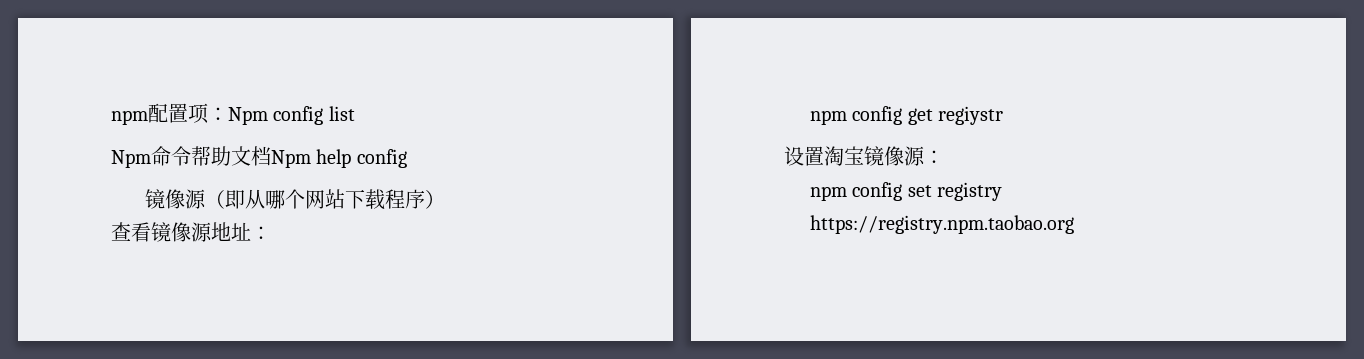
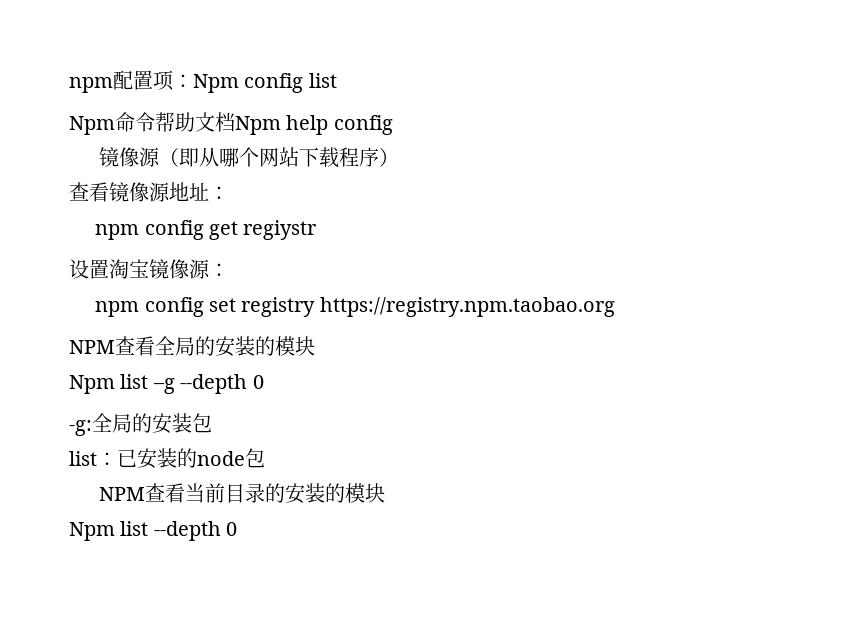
(1074, 224) none -> [69,336,315,357] [69,374,264,394] [69,413,212,436] [69,448,265,469] [98,483,385,504] [69,521,238,541] // NPM查看全局的安装的模块 // Npm list –g --depth 0 // -g:全局的安装包 // list：已安装的node包 // NPM查看当前目录的安装的模块 // Npm list --depth 0

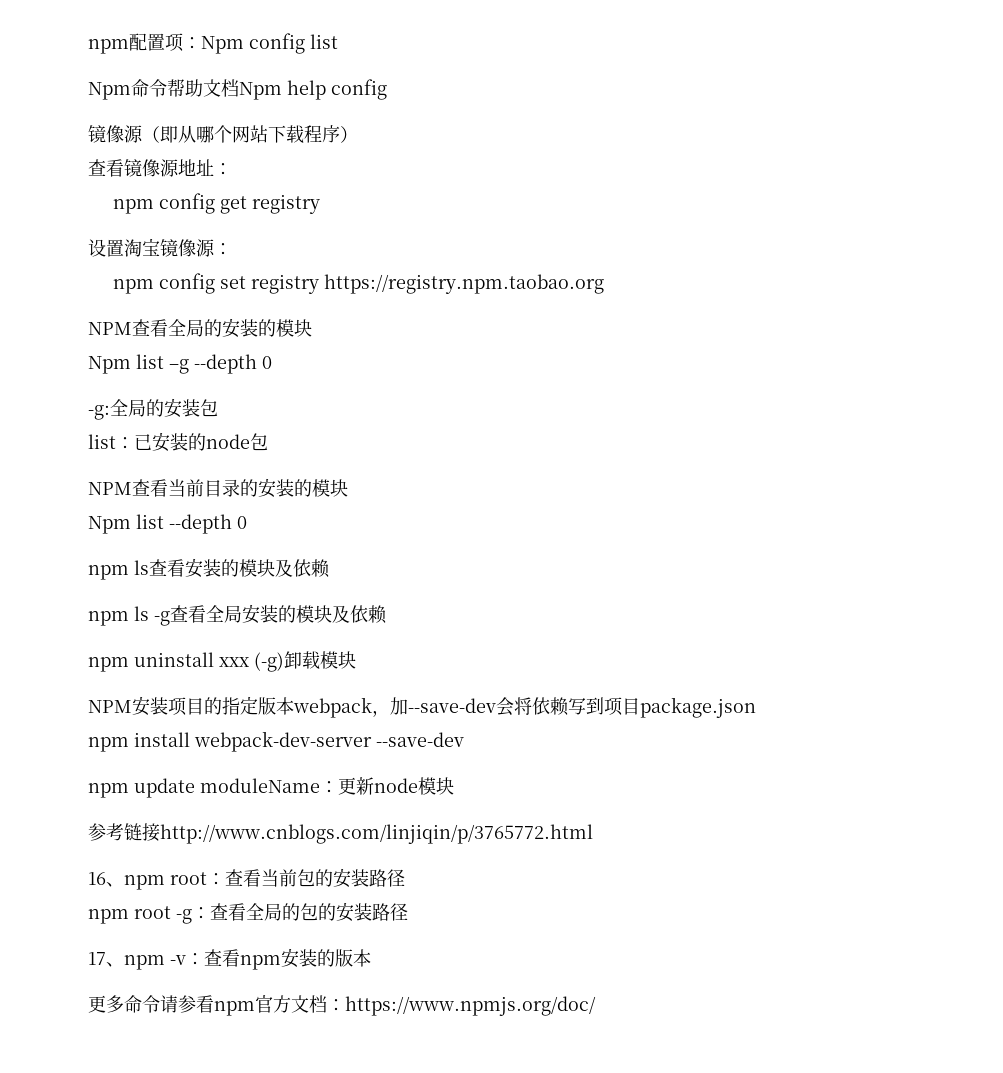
[243,220,318,240] regiystr -> [251,194,320,214] registry
(238, 529) none -> [88,558,330,580] [88,604,387,626] [88,651,356,672] [88,696,756,718] [88,731,464,752] [88,777,454,798] [88,823,593,844] [88,868,405,890] [88,902,408,924] [88,948,371,970] [88,995,596,1016] // npm ls查看安装的模块及依赖 // npm ls -g查看全局安装的模块及依赖 // npm uninstall xxx (-g)卸载模块 // NPM安装项目的指定版本webpack，加--save-dev会将依赖写到项目package.json // npm install webpack-dev-server --save-dev // npm update moduleName：更新node模块 // 参考链接http://www.cnblogs.com/linjiqin/p/3765772.html // 16、npm root：查看当前包的安装路径 // npm root -g：查看全局的包的安装路径 // 17、npm -v：查看npm安装的版本 // 更多命令请参看npm官方文档：https://www.npmjs.org/doc/

